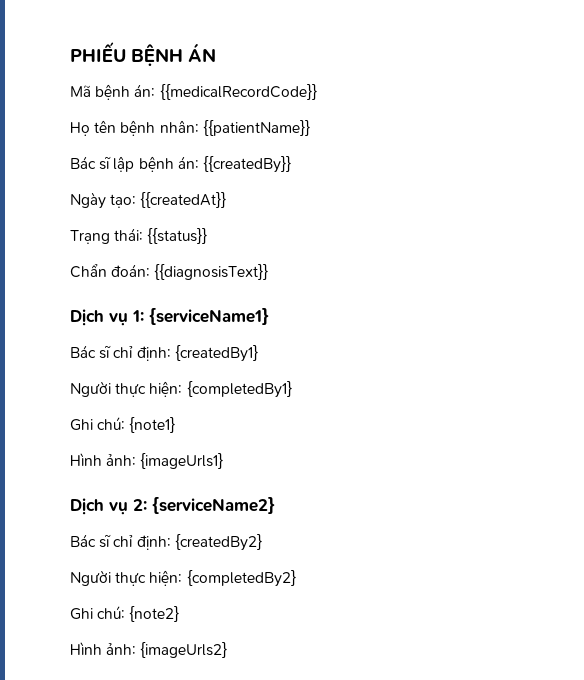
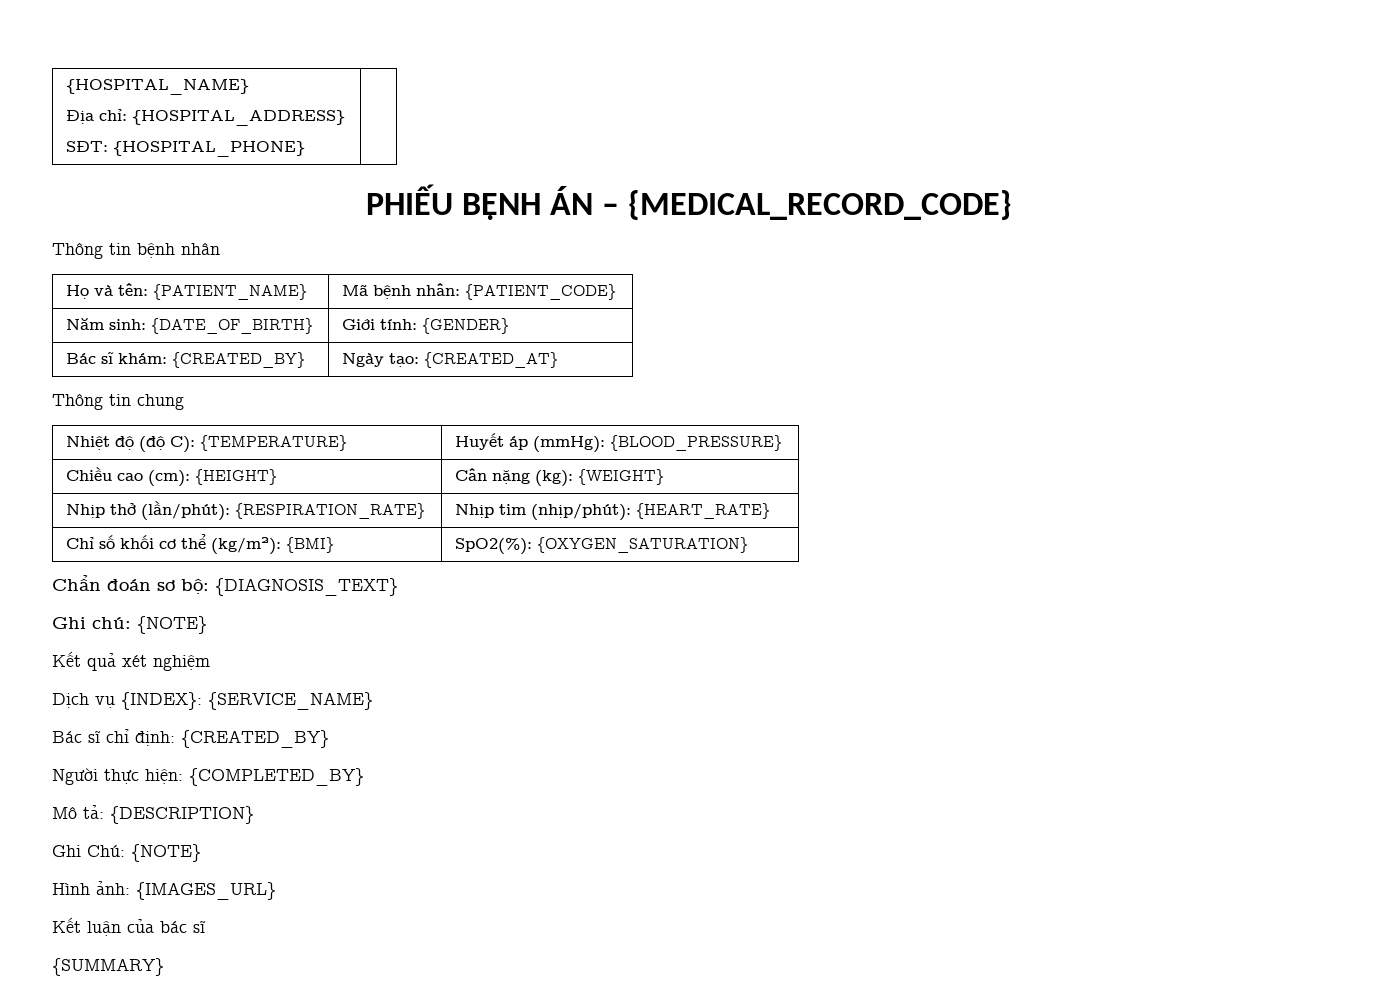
[70,41,217,66] [70,84,317,100] [70,120,310,136] [70,156,291,173] [70,192,227,209] [70,228,208,244] [70,264,269,280] [70,308,269,326] [70,345,258,362] [70,381,292,398] [70,417,176,433] [70,453,224,469] [70,497,275,515] [70,534,262,551] [70,570,296,587] [70,606,180,622] [70,642,228,658] PHIẾU BỆNH ÁN // Mã bệnh án: {{medicalRecordCode}} // Họ tên bệnh nhân: {{patientName}} // Bác sĩ lập bệnh án: {{createdBy}} // Ngày tạo: {{createdAt}} // Trạng thái: {{status}} // Chẩn đoán: {{diagnosisText}} // Dịch vụ 1: {serviceName1} // Bác sĩ chỉ định: {createdBy1} // Người thực hiện: {completedBy1} // Ghi chú: {note1} // Hình ảnh: {imageUrls1} // Dịch vụ 2: {serviceName2} // Bác sĩ chỉ định: {createdBy2} // Người thực hiện: {completedBy2} // Ghi chú: {note2} // Hình ảnh: {imageUrls2} -> [65,79,249,95] [65,109,345,126] [65,141,305,157] [365,184,1013,220] [52,242,220,259] [65,283,307,300] [341,283,616,300] [65,318,313,334] [341,318,509,334] [65,352,305,368] [341,352,558,368] [52,393,184,410] [65,435,347,453] [454,433,782,453] [65,467,277,487] [454,468,664,487] [65,501,425,521] [454,503,770,521] [65,534,334,555] [454,537,748,555] [52,575,398,596] [52,616,207,634] [52,651,210,671] [52,692,373,710] [52,729,329,748] [52,768,364,786] [52,805,254,824] [52,844,201,862] [52,881,276,900] [52,917,206,936] [52,958,164,976] {HOSPITAL_NAME} // Địa chỉ: {HOSPITAL_ADDRESS} // SĐT: {HOSPITAL_PHONE} | // PHIẾU BỆNH ÁN – {MEDICAL_RECORD_CODE} // Thông tin bệnh nhân // Họ và tên: {PATIENT_NAME} | Mã bệnh nhân: {PATIENT_CODE} // Năm sinh: {DATE_OF_BIRTH} | Giới tính: {GENDER} // Bác sĩ khám: {CREATED_BY} | Ngày tạo: {CREATED_AT} // Thông tin chung // Nhiệt độ (độ C): {TEMPERATURE} | Huyết áp (mmHg): {BLOOD_PRESSURE} // Chiều cao (cm): {HEIGHT} | Cân nặng (kg): {WEIGHT} // Nhịp thở (lần/phút): {RESPIRATION_RATE} | Nhịp tim (nhịp/phút): {HEART_RATE} // Chỉ số khối cơ thể (kg/m²): {BMI} | SpO2(%): {OXYGEN_SATURATION} // Chẩn đoán sơ bộ: {DIAGNOSIS_TEXT} // Ghi chú: {NOTE} // Kết quả xét nghiệm // Dịch vụ {INDEX}: {SERVICE_NAME} // Bác sĩ chỉ định: {CREATED_BY} // Người thực hiện: {COMPLETED_BY} // Mô tả: {DESCRIPTION} // Ghi Chú: {NOTE} // Hình ảnh: {IMAGES_URL} // Kết luận của bác sĩ // {SUMMARY}

